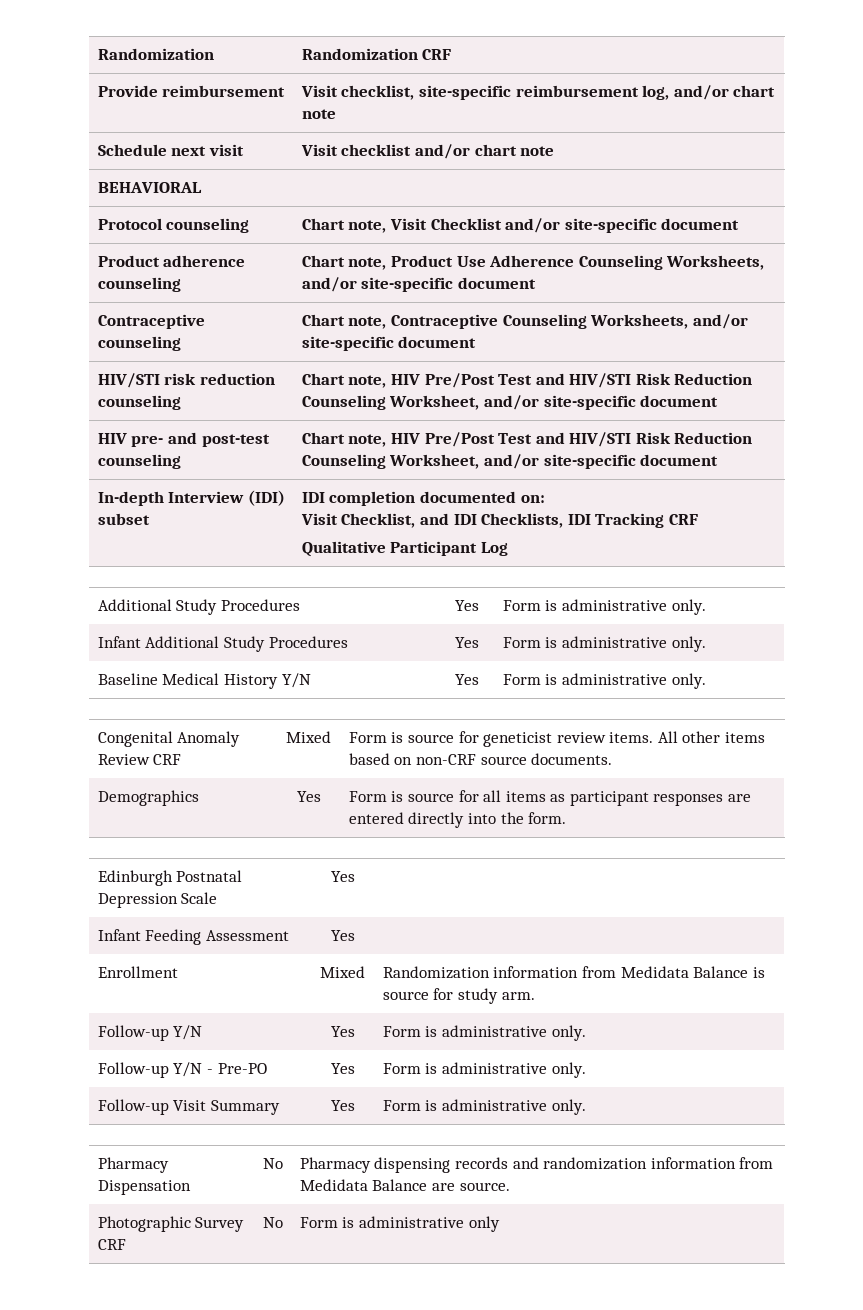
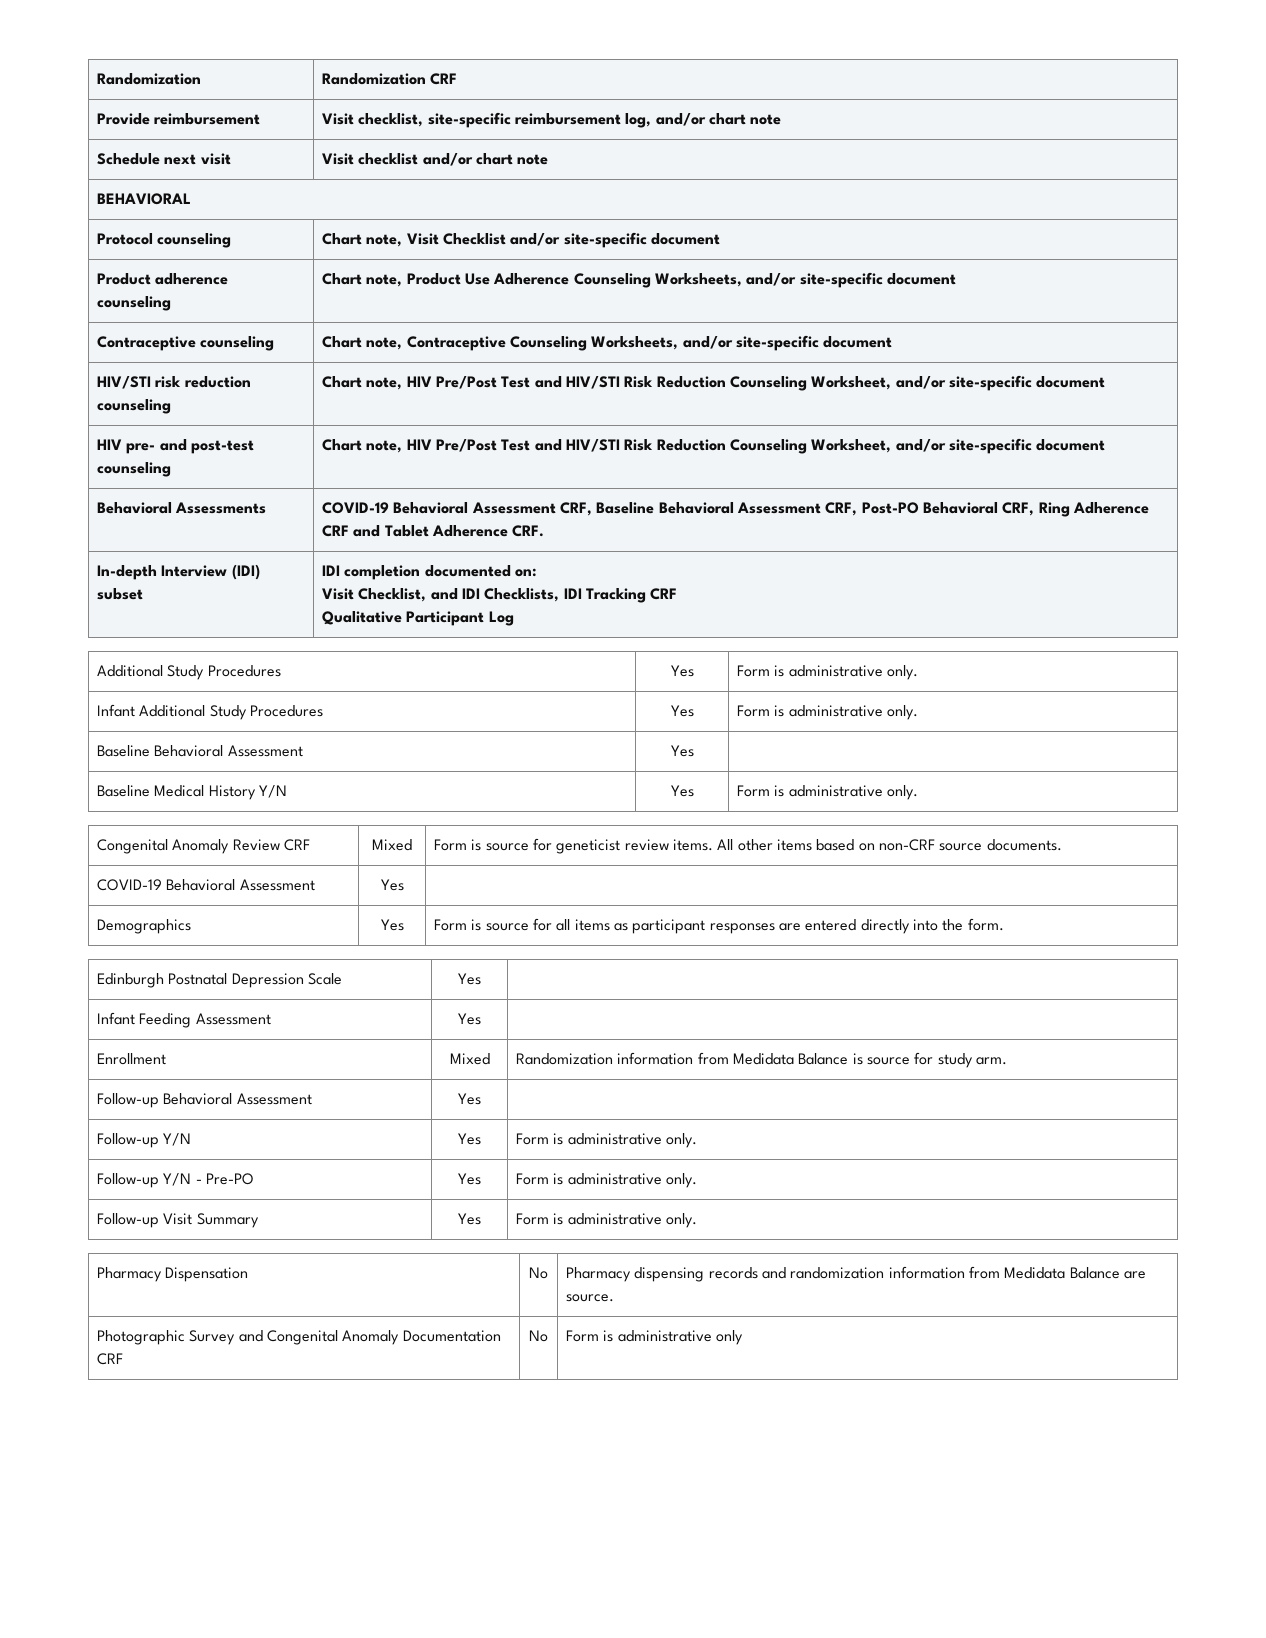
(719, 460) none -> [97,502,267,514] [322,502,1149,517] [322,525,545,537] // Behavioral Assessments | COVID-19 Behavioral Assessment CRF, Baseline Behavioral Assessment CRF, Post-PO Behavioral CRF, Ring Adherence CRF and Tablet Adherence CRF.
(706, 644) none -> [97,745,303,757] [670,745,694,757] // Baseline Behavioral Assessment | Yes |
(613, 759) none -> [97,879,315,891] [380,879,404,891] // COVID-19 Behavioral Assessment | Yes |
(535, 996) none -> [97,1093,312,1108] [458,1093,481,1105] // Follow-up Behavioral Assessment | Yes |
(245, 1224) none -> [238,1330,501,1345] and Congenital Anomaly Documentation

